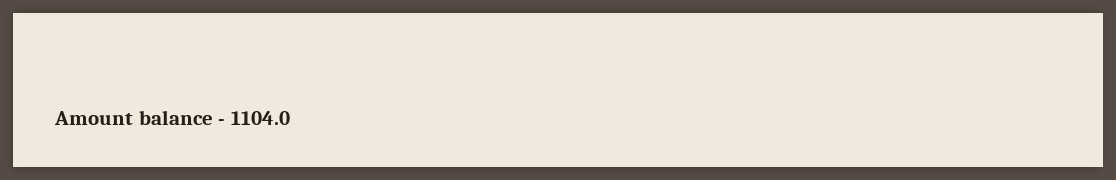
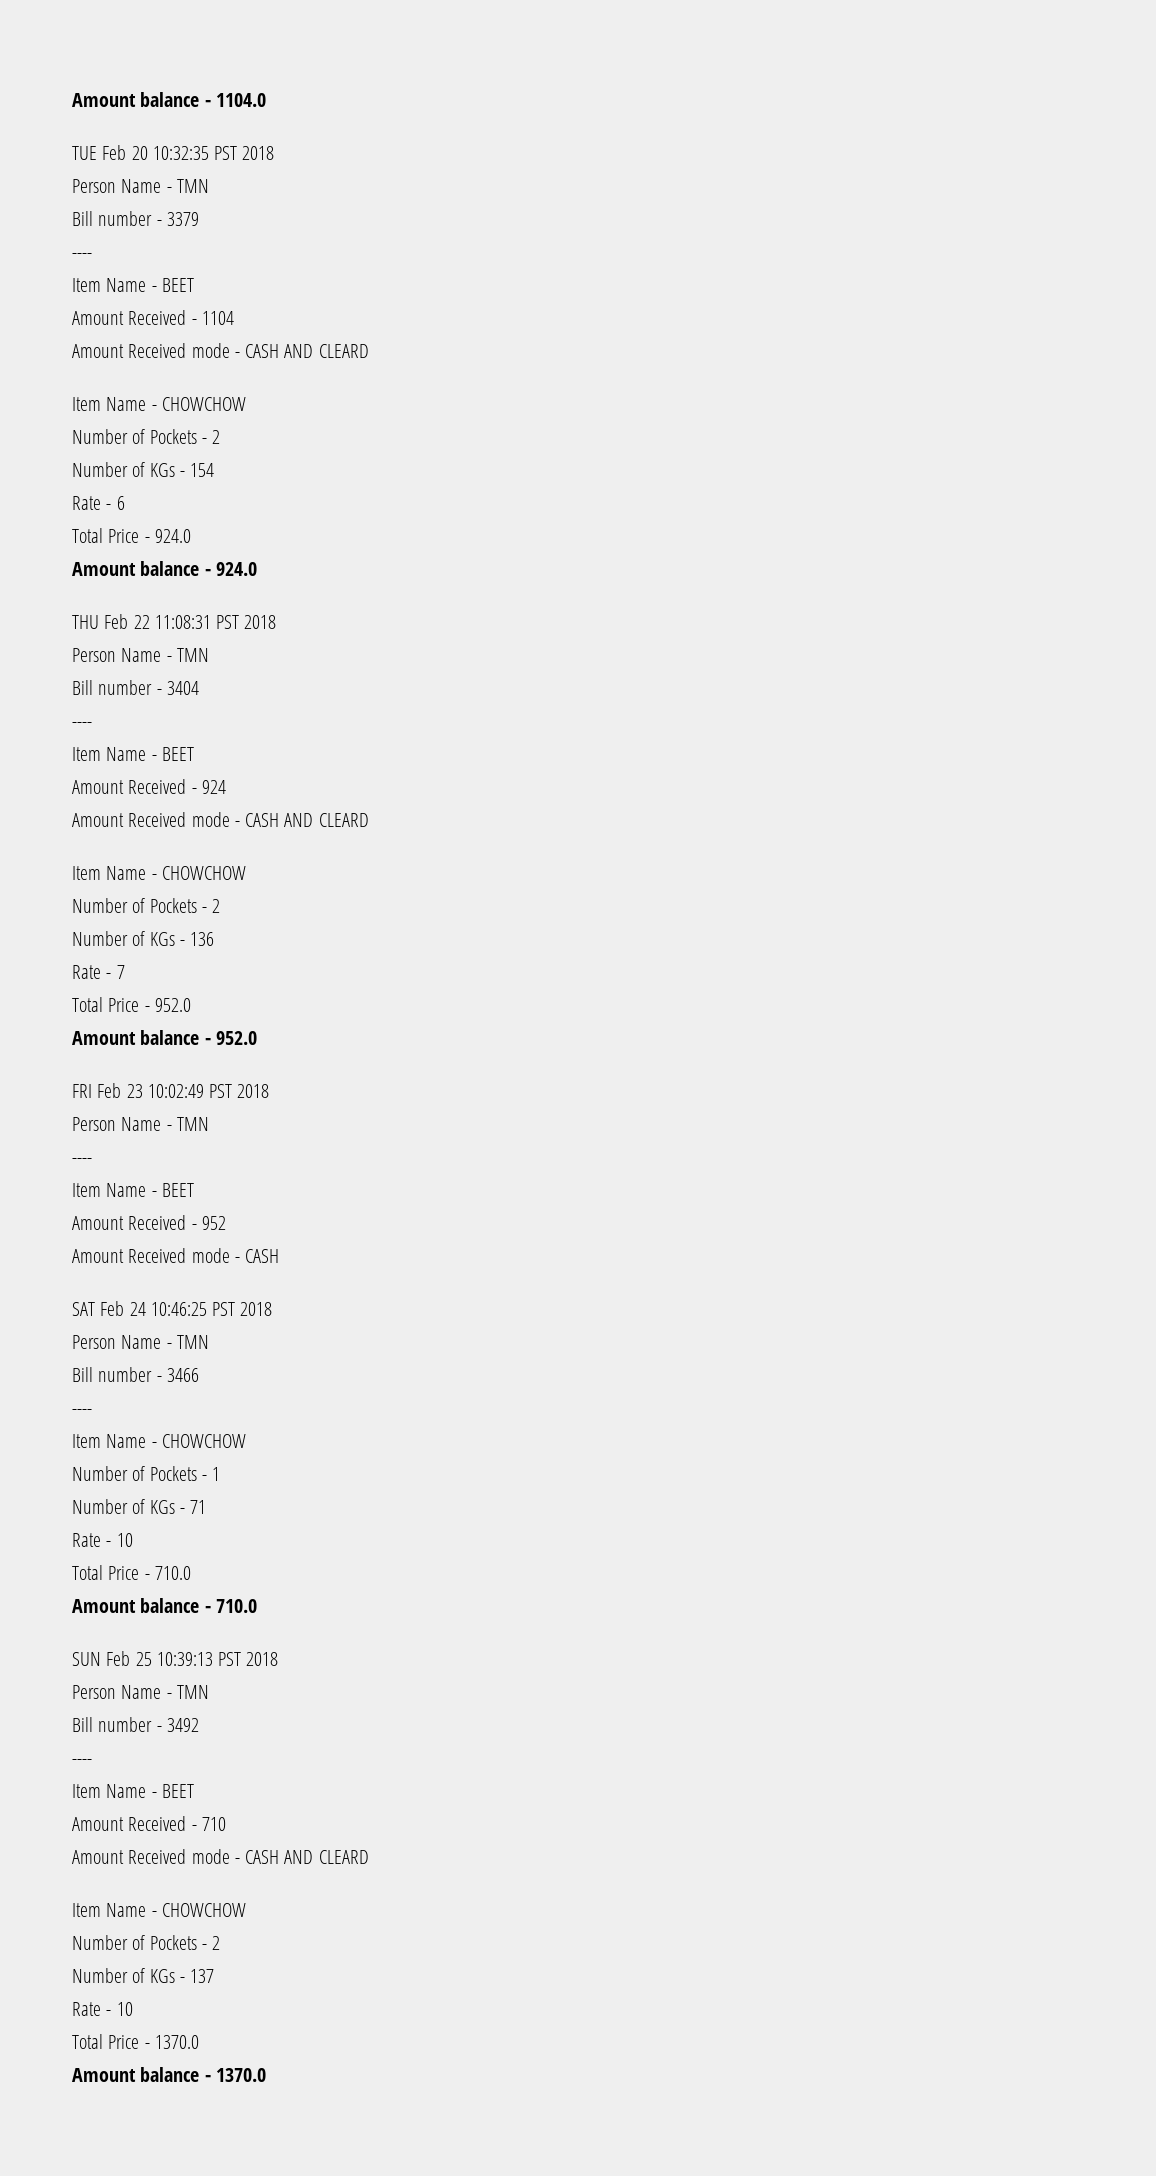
(290, 118) none -> [72,145,275,160] [72,179,209,193] [72,211,199,226] [72,253,92,259] [72,278,194,292] [72,310,234,325] [72,343,369,358] [72,397,246,411] [72,429,221,444] [72,462,215,477] [72,496,125,510] [72,528,191,543] [72,561,257,576] [72,614,277,629] [72,648,209,662] [72,680,199,695] [72,722,92,728] [72,747,194,761] [72,779,226,794] [72,812,369,827] [72,866,246,880] [72,898,221,913] [72,931,215,946] [72,965,125,979] [72,997,191,1012] [72,1030,257,1045] [72,1083,270,1098] [72,1117,209,1131] [72,1158,92,1164] [72,1183,194,1197] [72,1215,226,1230] [72,1248,280,1263] [72,1301,273,1316] [72,1335,209,1349] [72,1367,199,1382] [72,1409,92,1415] [72,1434,246,1448] [72,1466,221,1481] [72,1499,207,1514] [72,1533,133,1547] [72,1565,191,1580] [72,1598,257,1613] [72,1651,279,1666] [72,1685,209,1699] [72,1717,199,1732] [72,1759,92,1765] [72,1784,194,1798] [72,1816,226,1831] [72,1849,369,1864] [72,1903,246,1917] [72,1935,221,1950] [72,1968,215,1983] [72,2002,133,2016] [72,2034,199,2049] [72,2067,266,2082] // TUE Feb 20 10:32:35 PST 2018 // Person Name - TMN // Bill number - 3379 // ---- // Item Name - BEET // Amount Received - 1104 // Amount Received mode - CASH AND CLEARD // Item Name - CHOWCHOW // Number of Pockets - 2 // Number of KGs - 154 // Rate - 6 // Total Price - 924.0 // Amount balance - 924.0 // THU Feb 22 11:08:31 PST 2018 // Person Name - TMN // Bill number - 3404 // ---- // Item Name - BEET // Amount Received - 924 // Amount Received mode - CASH AND CLEARD // Item Name - CHOWCHOW // Number of Pockets - 2 // Number of KGs - 136 // Rate - 7 // Total Price - 952.0 // Amount balance - 952.0 // FRI Feb 23 10:02:49 PST 2018 // Person Name - TMN // ---- // Item Name - BEET // Amount Received - 952 // Amount Received mode - CASH // SAT Feb 24 10:46:25 PST 2018 // Person Name - TMN // Bill number - 3466 // ---- // Item Name - CHOWCHOW // Number of Pockets - 1 // Number of KGs - 71 // Rate - 10 // Total Price - 710.0 // Amount balance - 710.0 // SUN Feb 25 10:39:13 PST 2018 // Person Name - TMN // Bill number - 3492 // ---- // Item Name - BEET // Amount Received - 710 // Amount Received mode - CASH AND CLEARD // Item Name - CHOWCHOW // Number of Pockets - 2 // Number of KGs - 137 // Rate - 10 // Total Price - 1370.0 // Amount balance - 1370.0

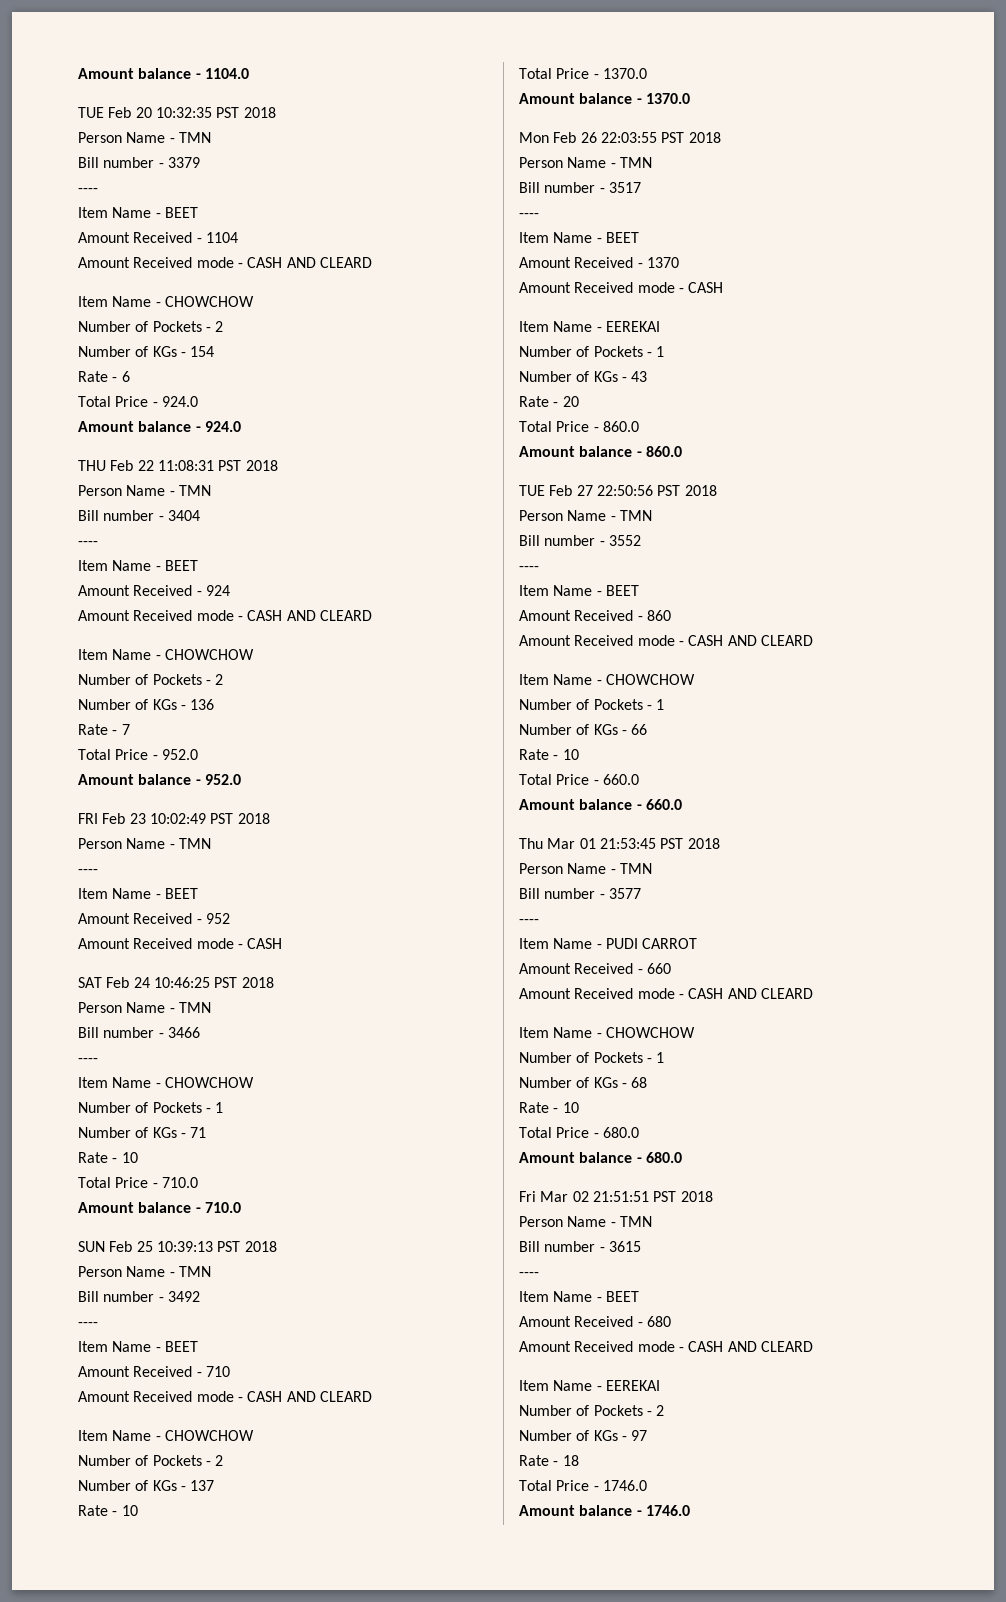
(266, 2075) none -> [519,132,721,143] [519,157,652,168] [519,182,641,193] [519,213,539,218] [519,232,639,243] [519,257,679,268] [519,282,724,293] [519,321,660,332] [519,346,665,357] [519,371,648,382] [519,396,579,407] [519,421,639,432] [519,446,682,457] [519,485,717,496] [519,510,652,521] [519,535,641,546] [519,566,539,571] [519,585,639,596] [519,610,671,621] [519,635,813,646] [519,674,695,685] [519,699,665,710] [519,724,648,735] [519,749,579,760] [519,774,639,785] [519,799,682,810] [519,838,720,849] [519,863,652,874] [519,888,641,899] [519,919,539,924] [519,938,698,949] [519,963,671,974] [519,988,813,999] [519,1027,695,1038] [519,1052,665,1063] [519,1077,648,1088] [519,1102,579,1113] [519,1127,639,1138] [519,1152,682,1163] [519,1191,713,1202] [519,1216,652,1227] [519,1241,641,1252] [519,1272,539,1277] [519,1291,639,1302] [519,1316,671,1327] [519,1341,813,1352] [519,1380,660,1391] [519,1405,665,1416] [519,1430,648,1441] [519,1455,579,1466] [519,1480,647,1491] [519,1505,690,1516] // Mon Feb 26 22:03:55 PST 2018 // Person Name - TMN // Bill number - 3517 // ---- // Item Name - BEET // Amount Received - 1370 // Amount Received mode - CASH // Item Name - EEREKAI // Number of Pockets - 1 // Number of KGs - 43 // Rate - 20 // Total Price - 860.0 // Amount balance - 860.0 // TUE Feb 27 22:50:56 PST 2018 // Person Name - TMN // Bill number - 3552 // ---- // Item Name - BEET // Amount Received - 860 // Amount Received mode - CASH AND CLEARD // Item Name - CHOWCHOW // Number of Pockets - 1 // Number of KGs - 66 // Rate - 10 // Total Price - 660.0 // Amount balance - 660.0 // Thu Mar 01 21:53:45 PST 2018 // Person Name - TMN // Bill number - 3577 // ---- // Item Name - PUDI CARROT // Amount Received - 660 // Amount Received mode - CASH AND CLEARD // Item Name - CHOWCHOW // Number of Pockets - 1 // Number of KGs - 68 // Rate - 10 // Total Price - 680.0 // Amount balance - 680.0 // Fri Mar 02 21:51:51 PST 2018 // Person Name - TMN // Bill number - 3615 // ---- // Item Name - BEET // Amount Received - 680 // Amount Received mode - CASH AND CLEARD // Item Name - EEREKAI // Number of Pockets - 2 // Number of KGs - 97 // Rate - 18 // Total Price - 1746.0 // Amount balance - 1746.0

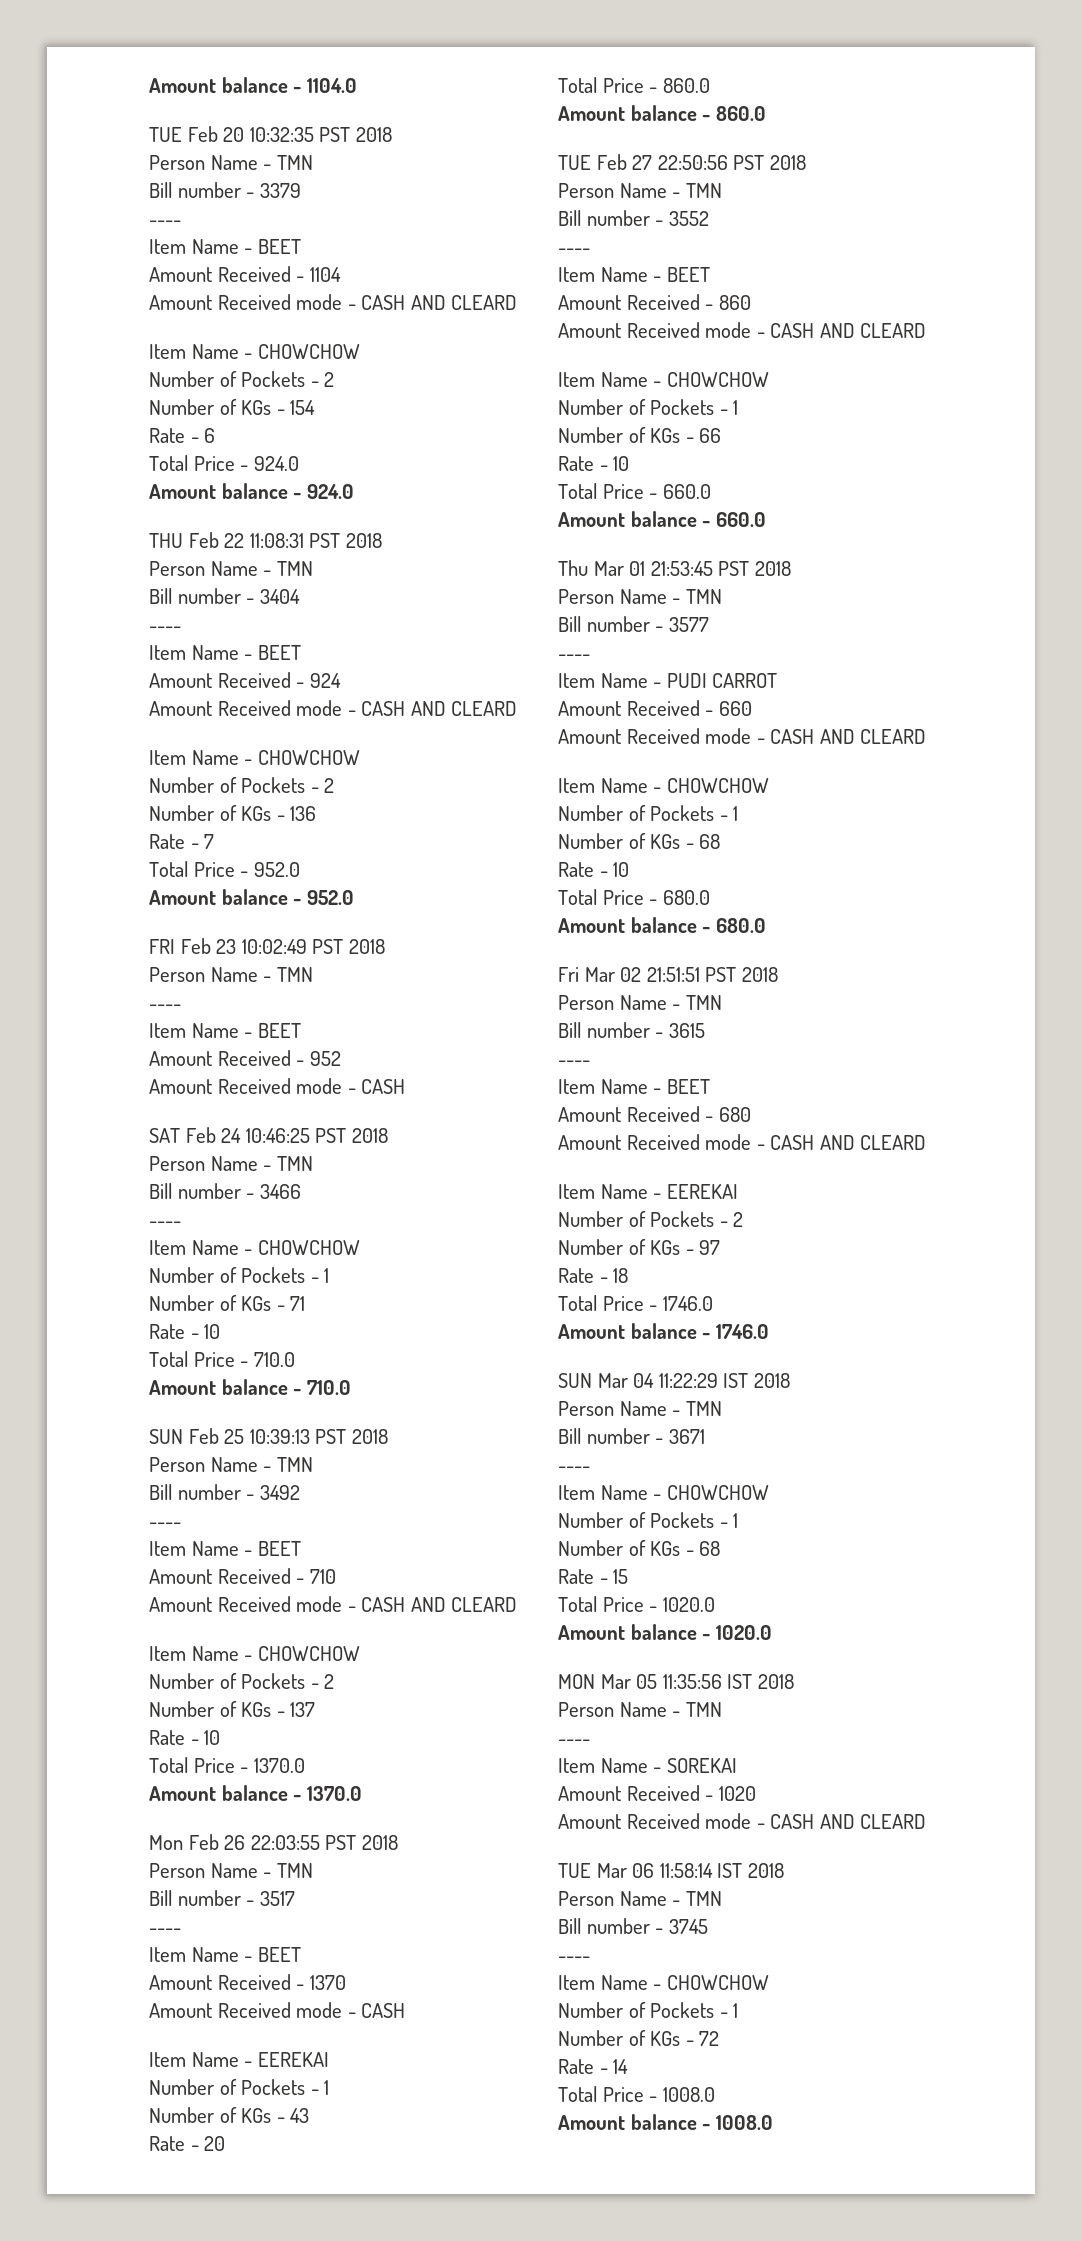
(690, 1510) none -> [558,1373,790,1388] [558,1401,722,1416] [558,1428,705,1444] [558,1466,590,1472] [558,1485,769,1500] [558,1512,739,1528] [558,1540,721,1556] [558,1569,629,1584] [558,1596,715,1612] [558,1624,772,1640] [558,1674,794,1689] [558,1702,722,1717] [558,1739,590,1745] [558,1758,737,1773] [558,1785,756,1801] [558,1813,927,1829] [558,1863,784,1878] [558,1891,722,1906] [558,1918,708,1934] [558,1956,590,1962] [558,1975,769,1990] [558,2002,739,2018] [558,2030,720,2046] [558,2059,629,2074] [558,2086,715,2102] [558,2114,773,2130] // SUN Mar 04 11:22:29 IST 2018 // Person Name - TMN // Bill number - 3671 // ---- // Item Name - CHOWCHOW // Number of Pockets - 1 // Number of KGs - 68 // Rate - 15 // Total Price - 1020.0 // Amount balance - 1020.0 // MON Mar 05 11:35:56 IST 2018 // Person Name - TMN // ---- // Item Name - SOREKAI // Amount Received - 1020 // Amount Received mode - CASH AND CLEARD // TUE Mar 06 11:58:14 IST 2018 // Person Name - TMN // Bill number - 3745 // ---- // Item Name - CHOWCHOW // Number of Pockets - 1 // Number of KGs - 72 // Rate - 14 // Total Price - 1008.0 // Amount balance - 1008.0

